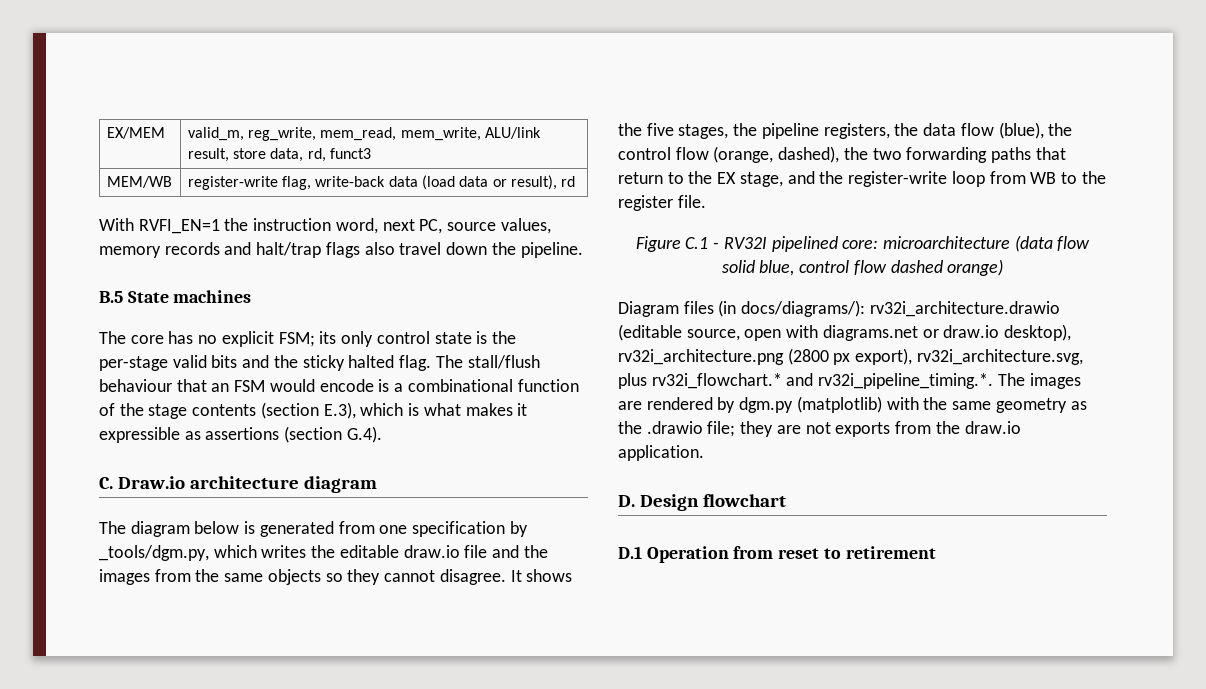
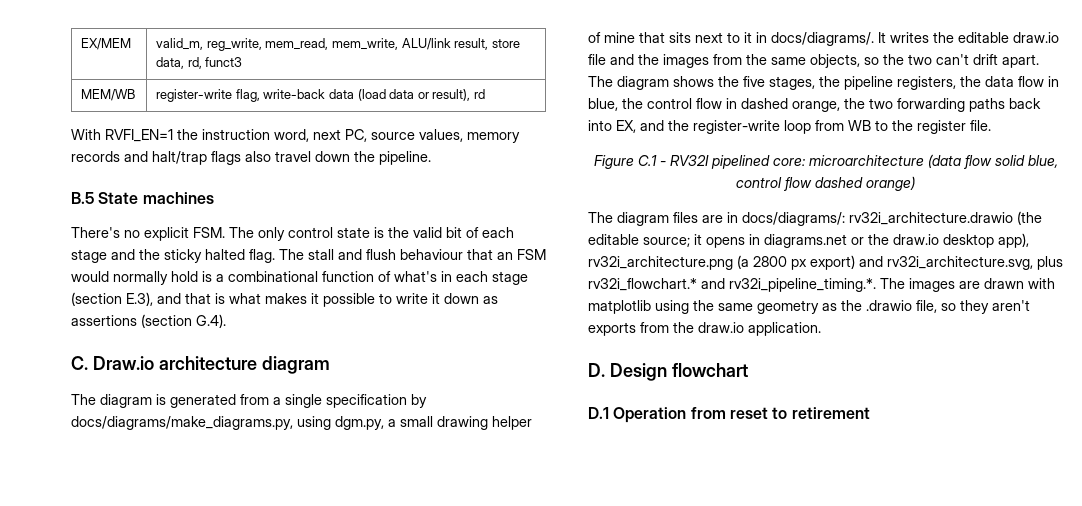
[99,331,337,347] The core has no explicit FSM; its -> [71,227,254,241] There's no explicit FSM. The
[99,355,238,371] per-stage valid bits -> [413,227,514,238] [71,249,107,263] valid bit of each stage
[467,355,540,369] stall/flush -> [308,249,396,260] stall and flush
[319,379,374,392] encode -> [113,271,198,285] normally hold
[119,402,528,419] [99,427,180,443] the stage contents (section E.3), which is what makes it expressible -> [394,271,528,285] [71,292,479,307] what's in each stage (section E.3), and that is what makes it possible to write it down
[194,521,240,534] below -> (152, 401) none
[379,521,528,537] [99,545,257,561] one specification by _tools/dgm.py, which -> [273,394,427,408] [71,416,532,430] [588,32,886,46] a single specification by docs/diagrams/make_diagrams.py, using dgm.py, a small drawing helper of mine that sits next to it in docs/diagrams/. It
[267,569,522,585] objects so they cannot disagree. It -> [810,54,1039,68] [588,76,669,90] objects, so the two can't drift apart. The diagram
[998,122,1044,139] (blue), -> [1048,76,1059,87] [588,98,618,111] in blue,
[713,146,840,163] (orange, dashed), -> [726,98,840,112] in dashed orange,
[1035,147,1066,160] [618,171,783,187] that return to the EX stage, -> [1009,98,1041,109] [588,120,636,133] back into EX,
[618,300,1060,317] [618,324,1072,341] [618,348,913,365] Diagram files (in docs/diagrams/): rv32i_architecture.drawio (editable source, open with diagrams.net or draw.io desktop), rv32i_architecture.png (2800 px export), -> [588,211,1042,226] [588,233,1029,248] [588,255,883,270] The diagram files are in docs/diagrams/: rv32i_architecture.drawio (the editable source; it opens in diagrams.net or the draw.io desktop app), rv32i_architecture.png (a 2800 px export) and
[646,396,919,413] rendered by dgm.py (matplotlib) with -> [984,278,1055,289] [588,300,689,314] drawn with matplotlib using
[707,421,831,437] file; they are not -> [916,300,1030,314] file, so they aren't

